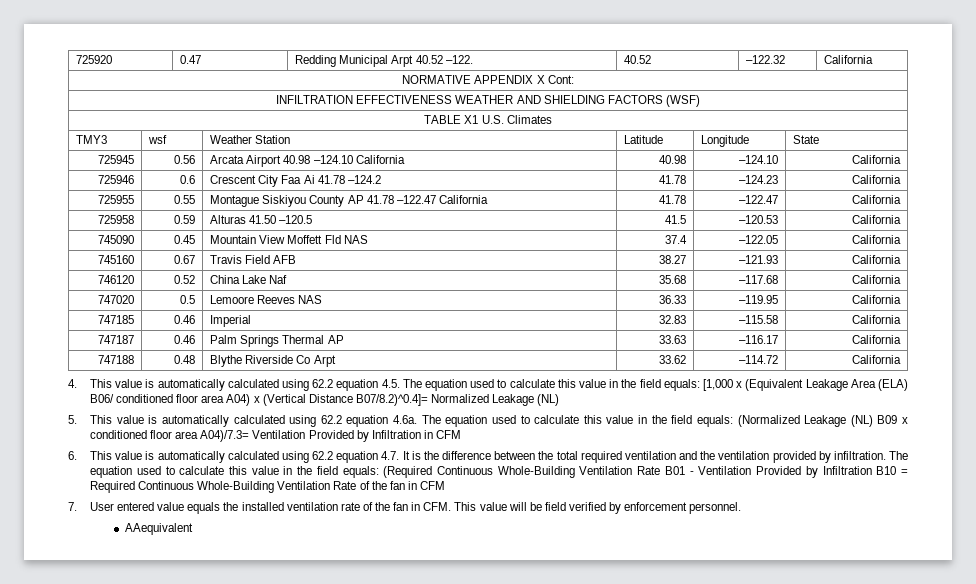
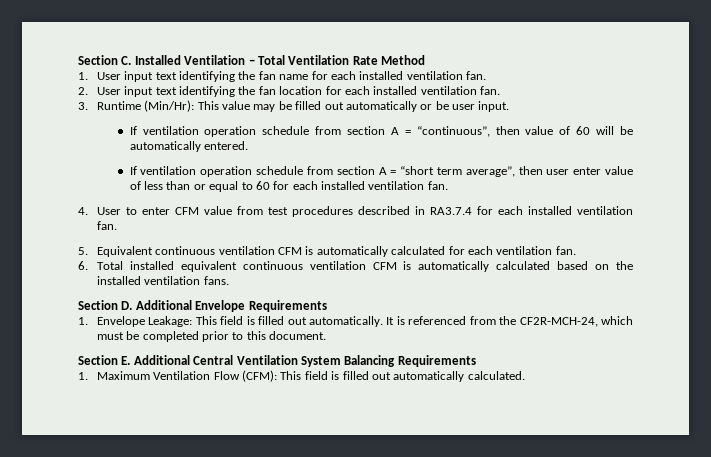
[76,55,113,64] [180,55,202,64] [295,55,473,67] [624,55,652,64] [746,55,786,64] [824,55,874,64] [402,75,574,84] [276,95,700,107] [424,115,552,124] [76,135,108,144] [148,135,168,144] [210,135,291,144] [624,135,664,144] [701,135,750,147] [793,135,820,144] [97,155,134,164] [173,155,195,164] [210,155,405,167] [658,155,686,164] [738,155,778,164] [851,155,901,164] [97,175,134,184] [179,175,195,184] [210,175,381,187] [658,175,686,184] [738,175,778,184] [851,175,901,184] [97,195,134,204] [173,195,195,204] [210,195,488,207] [658,195,686,204] [738,195,778,204] [851,195,901,204] [97,215,134,224] [173,215,195,224] [210,215,313,224] [664,215,686,224] [738,215,778,224] [851,215,901,224] [97,235,134,244] [173,235,195,244] [210,235,368,244] [664,235,687,244] [738,235,778,244] [851,235,901,244] [97,255,134,264] [173,255,195,264] [210,255,297,264] [658,255,686,264] [738,255,778,264] [851,255,901,264] [97,275,134,284] [173,275,195,284] [210,275,288,284] [658,275,686,284] [738,275,778,284] [851,275,901,284] [97,295,134,304] [179,295,195,304] [210,295,323,304] [658,295,686,304] [738,295,778,304] [851,295,901,304] [97,315,134,324] [173,315,195,324] [210,315,252,327] [658,315,686,324] [738,315,778,324] [851,315,901,324] [97,335,134,344] [173,335,195,344] [210,335,344,347] [658,335,686,344] [738,335,778,344] [851,335,901,344] [97,355,134,364] [173,355,195,364] [210,355,336,367] [658,355,686,364] [738,355,778,364] [851,355,901,364] [68,379,909,391] [90,394,560,406] [68,415,909,427] [90,430,462,442] [68,451,909,463] [90,466,908,478] [90,481,446,493] [68,502,742,514] [124,523,193,535] 725920 | 0.47 | Redding Municipal Arpt 40.52 –122. | 40.52 | –122.32 | California // NORMATIVE APPENDIX X Cont: // INFILTRATION EFFECTIVENESS WEATHER AND SHIELDING FACTORS (WSF) // TABLE X1 U.S. Climates // TMY3 | wsf | Weather Station | Latitude | Longitude | State // 725945 | 0.56 | Arcata Airport 40.98 –124.10 California | 40.98 | –124.10 | California // 725946 | 0.6 | Crescent City Faa Ai 41.78 –124.2 | 41.78 | –124.23 | California // 725955 | 0.55 | Montague Siskiyou County AP 41.78 –122.47 California | 41.78 | –122.47 | California // 725958 | 0.59 | Alturas 41.50 –120.5 | 41.5 | –120.53 | California // 745090 | 0.45 | Mountain View Moffett Fld NAS | 37.4 | –122.05 | California // 745160 | 0.67 | Travis Field AFB | 38.27 | –121.93 | California // 746120 | 0.52 | China Lake Naf | 35.68 | –117.68 | California // 747020 | 0.5 | Lemoore Reeves NAS | 36.33 | –119.95 | California // 747185 | 0.46 | Imperial | 32.83 | –115.58 | California // 747187 | 0.46 | Palm Springs Thermal AP | 33.63 | –116.17 | California // 747188 | 0.48 | Blythe Riverside Co Arpt | 33.62 | –114.72 | California // 4. This value is automatically calculated using 62.2 equation 4.5. The equation used to calculate this value in the field equals: [1,000 x (Equivalent Leakage Area (ELA) B06/ conditioned floor area A04) x (Vertical Distance B07/8.2)^0.4]= Normalized Leakage (NL) // 5. This value is automatically calculated using 62.2 equation 4.6a. The equation used to calculate this value in the field equals: (Normalized Leakage (NL) B09 x conditioned floor area A04)/7.3= Ventilation Provided by Infiltration in CFM // 6. This value is automatically calculated using 62.2 equation 4.7. It is the difference between the total required ventilation and the ventilation provided by infiltration. The equation used to calculate this value in the field equals: (Required Continuous Whole-Building Ventilation Rate B01 - Ventilation Provided by Infiltration B10 = Required Continuous Whole-Building Ventilation Rate of the fan in CFM // 7. User entered value equals the installed ventilation rate of the fan in CFM. This value will be field verified by enforcement personnel. // AAequivalent -> [78,55,425,65] [78,71,487,82] [78,86,501,97] [78,100,510,112] [129,126,634,137] [129,141,249,152] [129,166,633,177] [129,181,448,192] [78,206,633,217] [96,221,117,230] [78,246,576,257] [78,261,633,272] [96,276,229,285] [78,300,327,312] [78,316,634,327] [96,331,327,342] [78,355,476,367] [78,370,525,382] Section C. Installed Ventilation – Total Ventilation Rate Method // 1. User input text identifying the fan name for each installed ventilation fan. // 2. User input text identifying the fan location for each installed ventilation fan. // 3. Runtime (Min/Hr): This value may be filled out automatically or be user input. // If ventilation operation schedule from section A = “continuous”, then value of 60 will be automatically entered. // If ventilation operation schedule from section A = “short term average”, then user enter value of less than or equal to 60 for each installed ventilation fan. // 4. User to enter CFM value from test procedures described in RA3.7.4 for each installed ventilation fan. // 5. Equivalent continuous ventilation CFM is automatically calculated for each ventilation fan. // 6. Total installed equivalent continuous ventilation CFM is automatically calculated based on the installed ventilation fans. // Section D. Additional Envelope Requirements // 1. Envelope Leakage: This field is filled out automatically. It is referenced from the CF2R-MCH-24, which must be completed prior to this document. // Section E. Additional Central Ventilation System Balancing Requirements // 1. Maximum Ventilation Flow (CFM): This field is filled out automatically calculated.

